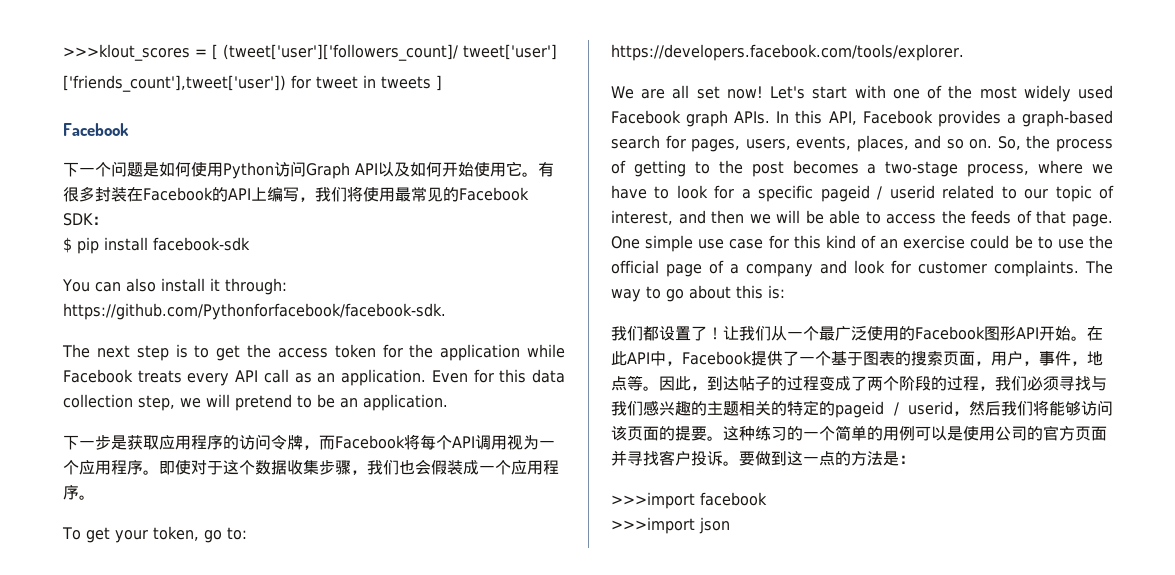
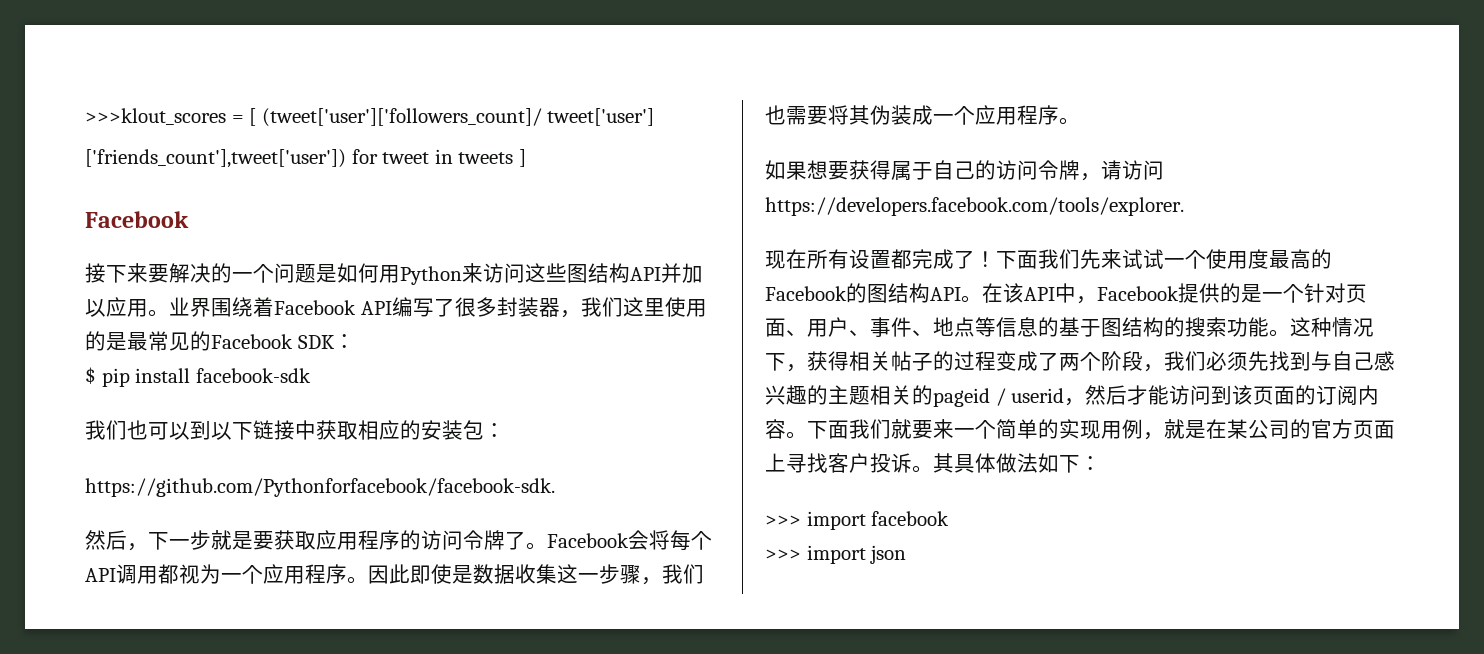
[63,161,554,179] [63,186,395,202] 下一个问题是如何使用Python访问Graph API以及如何开始使用它。有很多封装在Facebook的API上编写，我们将使用 -> [85,263,703,285] [85,297,707,318] [85,331,127,351] 接下来要解决的一个问题是如何用Python来访问这些图结构API并加以应用。业界围绕着Facebook API编写了很多封装器，我们这里使用的是
[62,278,287,295] [63,303,446,320] [62,344,565,361] [63,369,565,386] [63,394,448,411] [63,435,127,450] You can also install it through: https://github.com/Pythonforfacebook/facebook-sdk. // The next step is to get the access token for the application while Facebook treats every API call as an application. Even for this data collection step, we will pretend to be an application. // 下一步是 -> [85,420,505,440] [85,478,555,497] [85,530,274,551] 我们也可以到以下链接中获取相应的安装包： // https://github.com/Pythonforfacebook/facebook-sdk. // 然后，下一步就是要
[303,435,405,450] ，而Facebook -> [505,530,649,550] 了。Facebook会
(507, 442) none -> [158,564,179,584] 都
[159,460,255,475] 即使对于这个 -> [368,564,473,584] 因此即使是
(319, 467) none -> [557,564,599,584] 这一
[415,459,447,475] 会假 -> [786,105,891,125] 需要将其伪
[62,526,247,543] [611,44,964,61] [611,85,1113,102] [611,110,1113,127] [611,135,1113,152] [611,160,1113,177] [611,185,1114,202] [611,210,1113,227] [611,235,1114,252] [611,260,1113,277] [611,285,785,302] [611,326,1103,341] [611,351,1103,366] [611,375,739,391] To get your token, go to: https://developers.facebook.com/tools/explorer. // We are all set now! Let's start with one of the most widely used Facebook graph APIs. In this API, Facebook provides a graph-based search for pages, users, events, places, and so on. So, the process of getting to the post becomes a two-stage process, where we have to look for a specific pageid / userid related to our topic of interest, and then we will be able to access the feeds of that page. One simple use case for this kind of an exercise could be to use the official page of a company and look for customer complaints. The way to go about this is: // 我们都设置了！让我们从一个最广泛使用的Facebook图形API开始。在此API中，Facebook提供了一个基于图表的搜索页面，用户，事件，地点等。因此，到达 -> [765,160,1164,181] [765,197,1184,216] [765,249,1332,269] [765,283,1367,304] [765,317,1374,337] [765,351,891,372] 如果想要获得属于自己的访问令牌，请访问https://developers.facebook.com/tools/explorer. // 现在所有设置都完成了！下面我们先来试试一个使用度最高的Facebook的图结构API。在该API中，Facebook提供的是一个针对页面、用户、事件、地点等信息的基于图结构的搜索功能。这种情况下，获得相关
[931,376,979,391] 的过程 -> (1143, 361) none
[1059,376,1107,391] [611,401,643,416] 寻找与我们 -> [1248,351,1374,371] 先找到与自己
[787,400,835,416] 特定的 -> (933, 395) none
[1001,400,1113,416] [611,425,995,441] 我们将能够访问该页面的提要。这种练习的一个简单的用例可以是使用 -> [1127,385,1380,405] [765,419,1248,440] 才能访问到该页面的订阅内容。下面我们就要来一个简单的实现用例，就是在某
[611,450,627,466] 并 -> [765,453,786,472] 上
[739,451,915,466] [611,492,695,509] 要做到这一点的方法是： // >>>import -> [933,453,1101,473] [765,511,866,530] 其具体做法如下： // >>> import
[611,517,695,534] >>>import -> [765,545,866,564] >>> import

